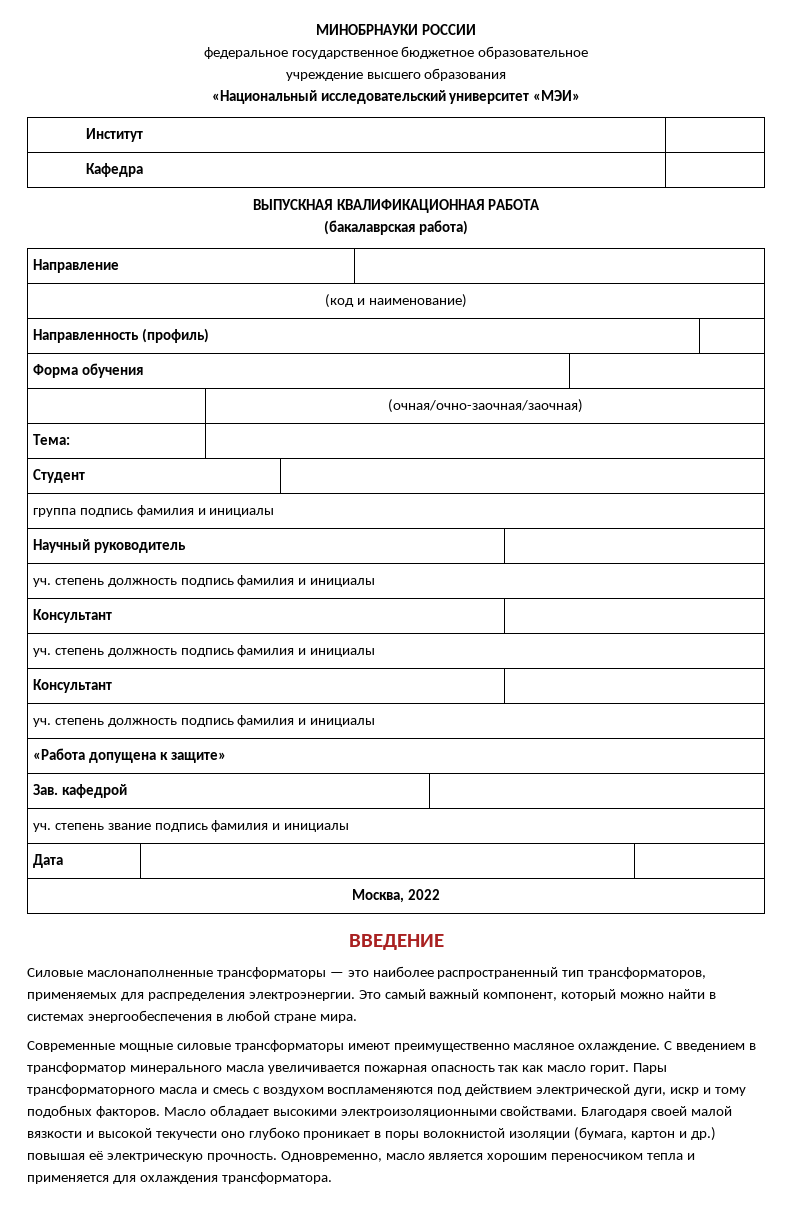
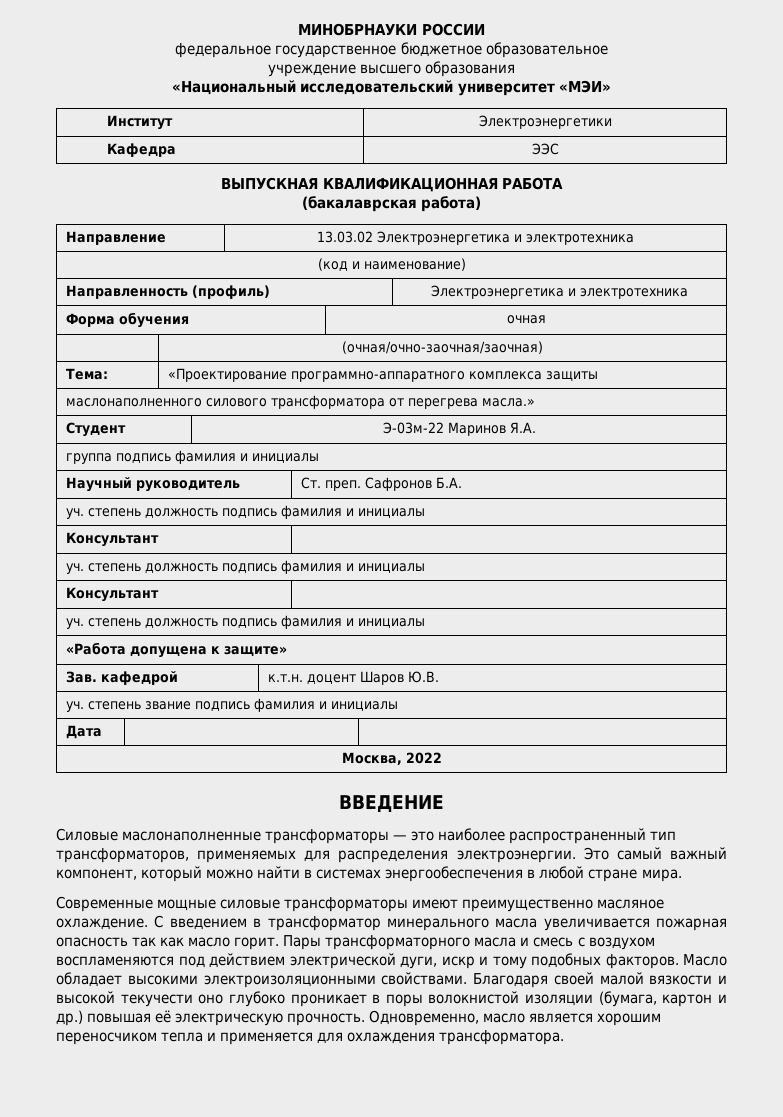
(143, 135) none -> [478,115,612,129] Электроэнергетики
(143, 170) none -> [531,143,559,155] ЭЭС
(119, 266) none -> [317,231,634,245] 13.03.02 Электроэнергетика и электротехника
(209, 335) none -> [431,285,688,299] Электроэнергетика и электротехника
(143, 370) none -> [506,315,546,324] очная
[32,469,85,483] // Студент | -> [168,368,599,382] [66,395,536,409] [66,422,127,437] [382,422,536,436] «Проектирование программно-аппаратного комплекса защиты // маслонаполненного силового трансформатора от перегрева масла.» // Студент | Э-03м-22 Маринов Я.А.
(186, 547) none -> [301,477,463,491] Ст. преп. Сафронов Б.А.
(127, 791) none -> [268,671,440,685] к.т.н. доцент Шаров Ю.В.

